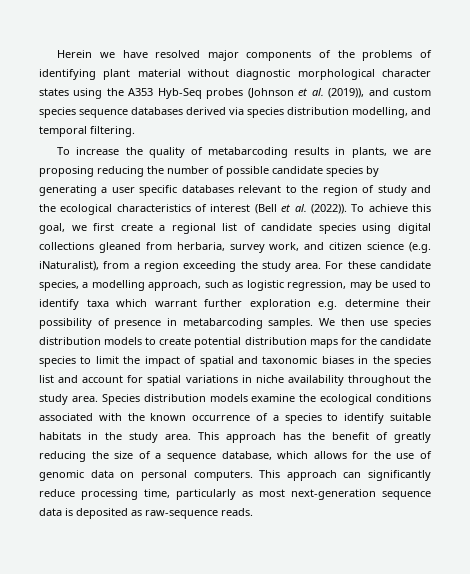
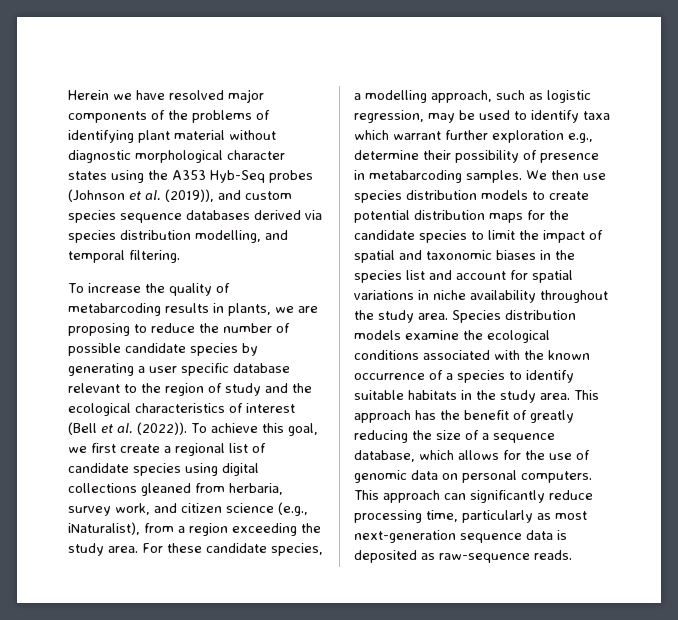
[97,166,144,177] reducing -> [134,323,195,333] to reduce
[181,185,234,193] databases -> [233,363,290,373] database
[409,242,432,253] (e.g. -> [278,502,308,516] (e.g.,
[318,301,337,310] e.g. -> [568,133,593,143] e.g.,

